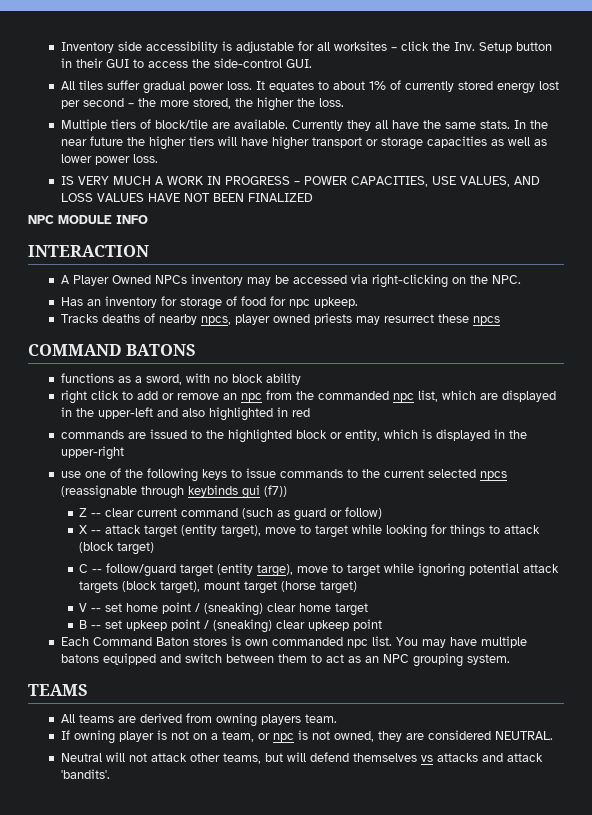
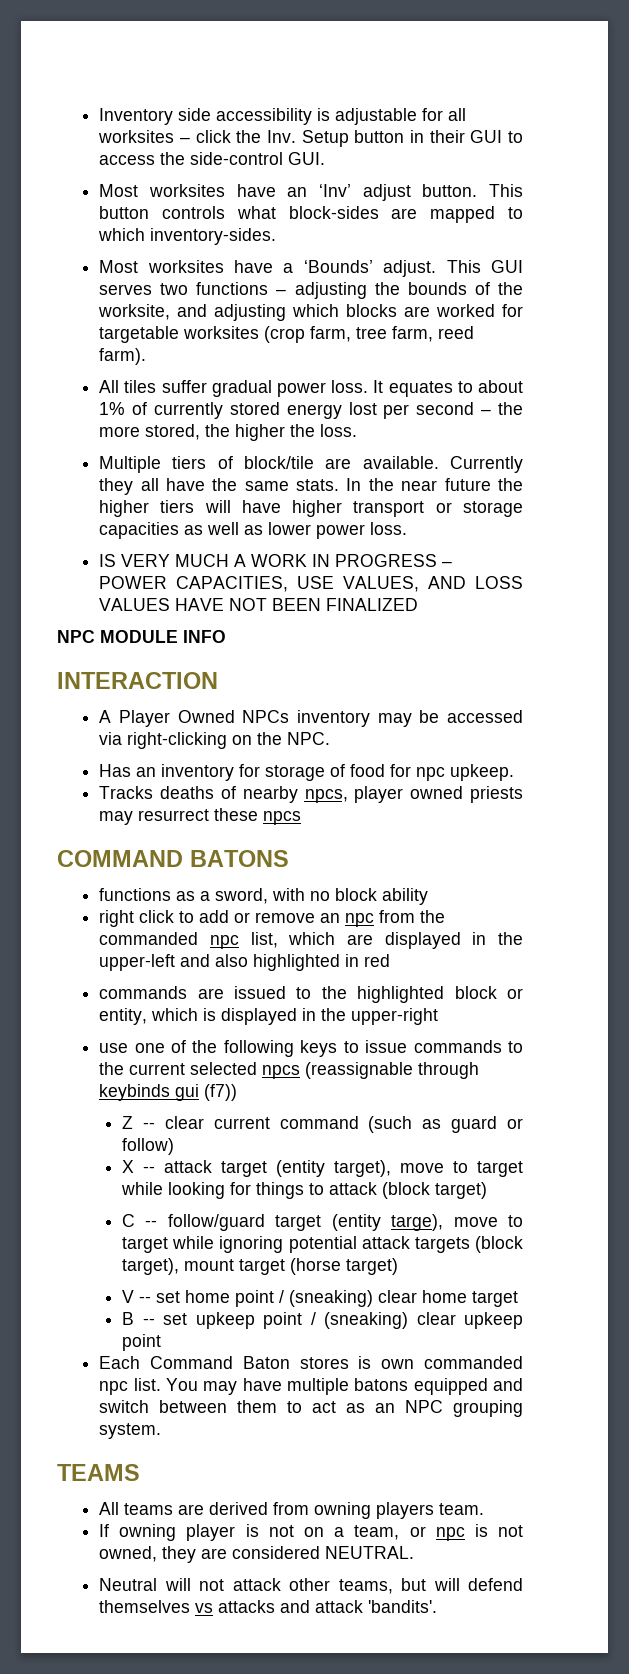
(312, 63) none -> [99,184,523,201] [99,206,523,223] [98,228,277,245] [99,260,523,277] [99,282,523,299] [98,304,523,321] [99,326,475,343] [99,348,147,365] // Most worksites have an ‘Inv’ adjust button. This button controls what block-sides are mapped to which inventory-sides. // Most worksites have a ‘Bounds’ adjust. This GUI serves two functions – adjusting the bounds of the worksite, and adjusting which blocks are worked for targetable worksites (crop farm, tree farm, reed farm).

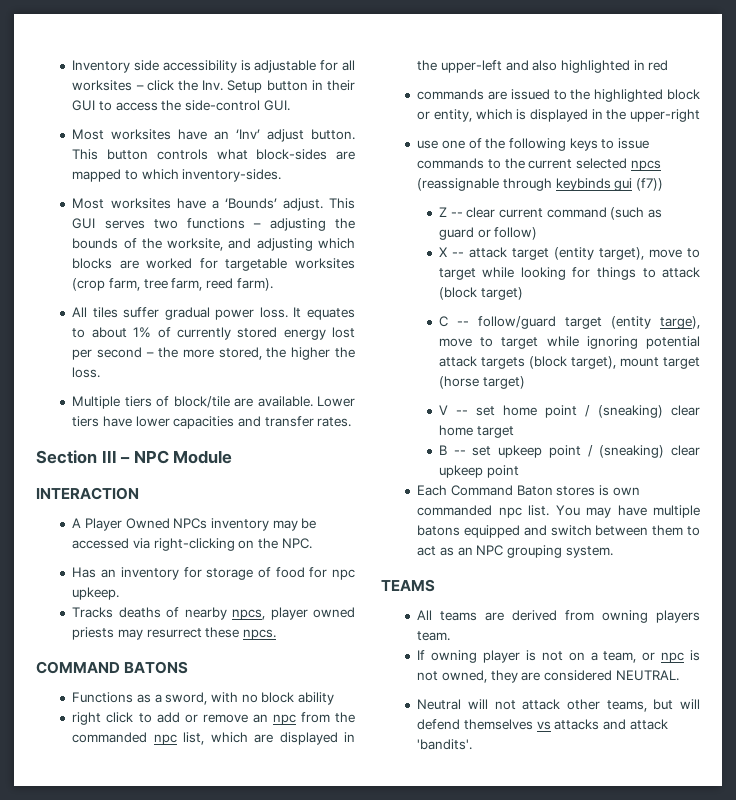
[450,456,523,473] [99,478,523,495] [99,500,523,517] [99,522,408,539] [99,554,453,567] [99,576,523,592] [99,598,419,611] [57,630,226,643] Currently they all have the same stats. In the near future the higher tiers will have higher transport or storage capacities as well as lower power loss. // IS VERY MUCH A WORK IN PROGRESS – POWER CAPACITIES, USE VALUES, AND LOSS VALUES HAVE NOT BEEN FINALIZED // NPC MODULE INFO -> [317,396,356,407] [72,416,352,429] [36,450,233,464] Lower tiers have lower capacities and transfer rates. // Section III – NPC Module
[263,811,302,825] npcs -> [242,629,276,640] npcs.
[99,888,172,901] functions -> [72,692,134,703] Functions

